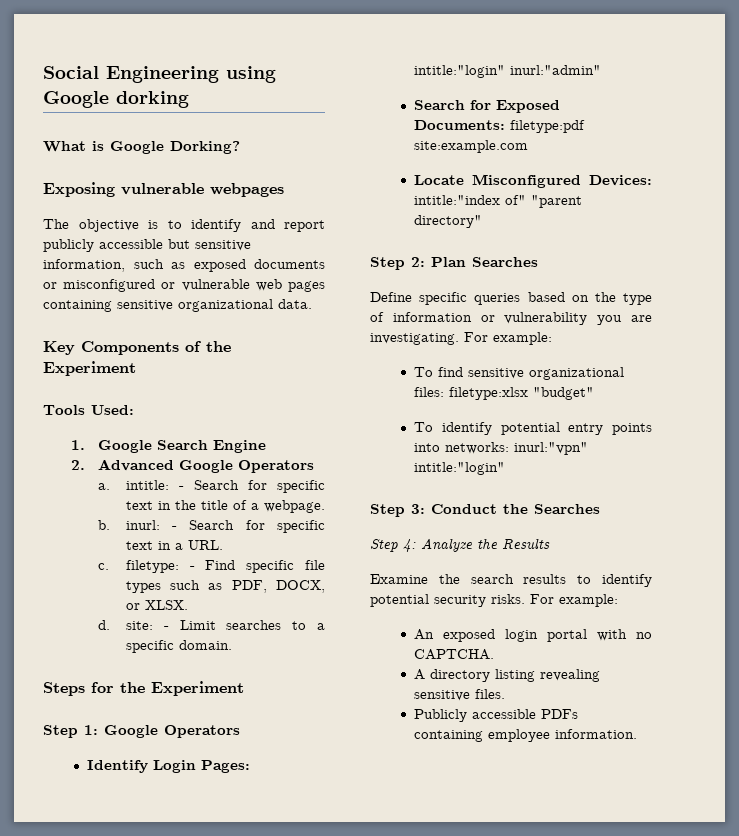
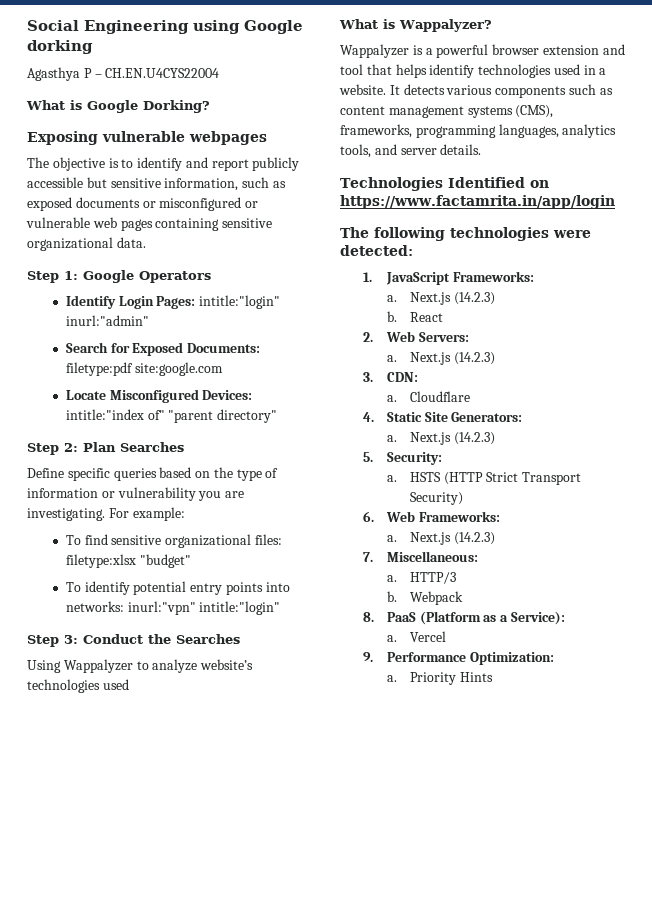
(189, 99) none -> [27,67,220,81] // Agasthya P – CH.EN.U4CYS22004
[43,341,231,355] [43,361,136,376] [43,405,134,415] [70,440,267,453] [70,459,315,473] [98,480,325,493] [125,500,325,513] [98,520,325,533] [125,540,223,550] [98,560,325,573] [125,580,325,593] [125,600,188,610] [98,620,325,630] [125,640,232,653] [43,681,244,696] // Key Components of the Experiment // Tools Used: // 1. Google Search Engine // 2. Advanced Google Operators // a. intitle: - Search for specific text in the title of a webpage. // b. inurl: - Search for specific text in a URL. // c. filetype: - Find specific file types such as PDF, DOCX, or XLSX. // d. site: - Limit searches to a specific domain. // Steps for the Experiment -> (146, 242) none
[414,140,529,153] site:example.com -> [134,362,223,376] site:google.com
[370,538,550,552] [370,574,652,587] [370,594,618,607] [414,629,652,642] [414,649,495,660] [414,669,601,682] [414,689,506,701] [414,709,579,722] [414,729,638,742] Step 4: Analyze the Results // Examine the search results to identify potential security risks. For example: // An exposed login portal with no CAPTCHA. // A directory listing revealing sensitive files. // Publicly accessible PDFs containing employee information. -> [27,659,254,673] [27,679,129,693] [339,19,492,32] [340,44,625,58] [340,64,607,78] [339,84,613,98] [340,105,554,118] [340,124,617,138] [340,144,482,158] [340,177,549,191] [340,195,615,209] [340,227,591,241] [340,245,413,256] [363,271,534,285] [386,292,495,305] [386,311,444,322] [363,331,469,342] [386,352,495,365] [363,372,418,382] [386,391,471,402] [363,412,523,422] [386,432,495,445] [363,452,442,465] [386,472,581,485] [410,492,464,505] [363,511,500,522] [386,532,495,545] [363,551,478,562] [386,572,457,584] [386,591,464,605] [363,611,565,625] [386,631,447,642] [363,652,554,665] [386,672,493,685] Using Wappalyzer to analyze website’s technologies used // What is Wappalyzer? // Wappalyzer is a powerful browser extension and tool that helps identify technologies used in a website. It detects various components such as content management systems (CMS), frameworks, programming languages, analytics tools, and server details. // Technologies Identified on https://www.factamrita.in/app/login // The following technologies were detected: // 1. JavaScript Frameworks: // a. Next.js (14.2.3) // b. React // 2. Web Servers: // a. Next.js (14.2.3) // 3. CDN: // a. Cloudflare // 4. Static Site Generators: // a. Next.js (14.2.3) // 5. Security: // a. HSTS (HTTP Strict Transport Security) // 6. Web Frameworks: // a. Next.js (14.2.3) // 7. Miscellaneous: // a. HTTP/3 // b. Webpack // 8. PaaS (Platform as a Service): // a. Vercel // 9. Performance Optimization: // a. Priority Hints

